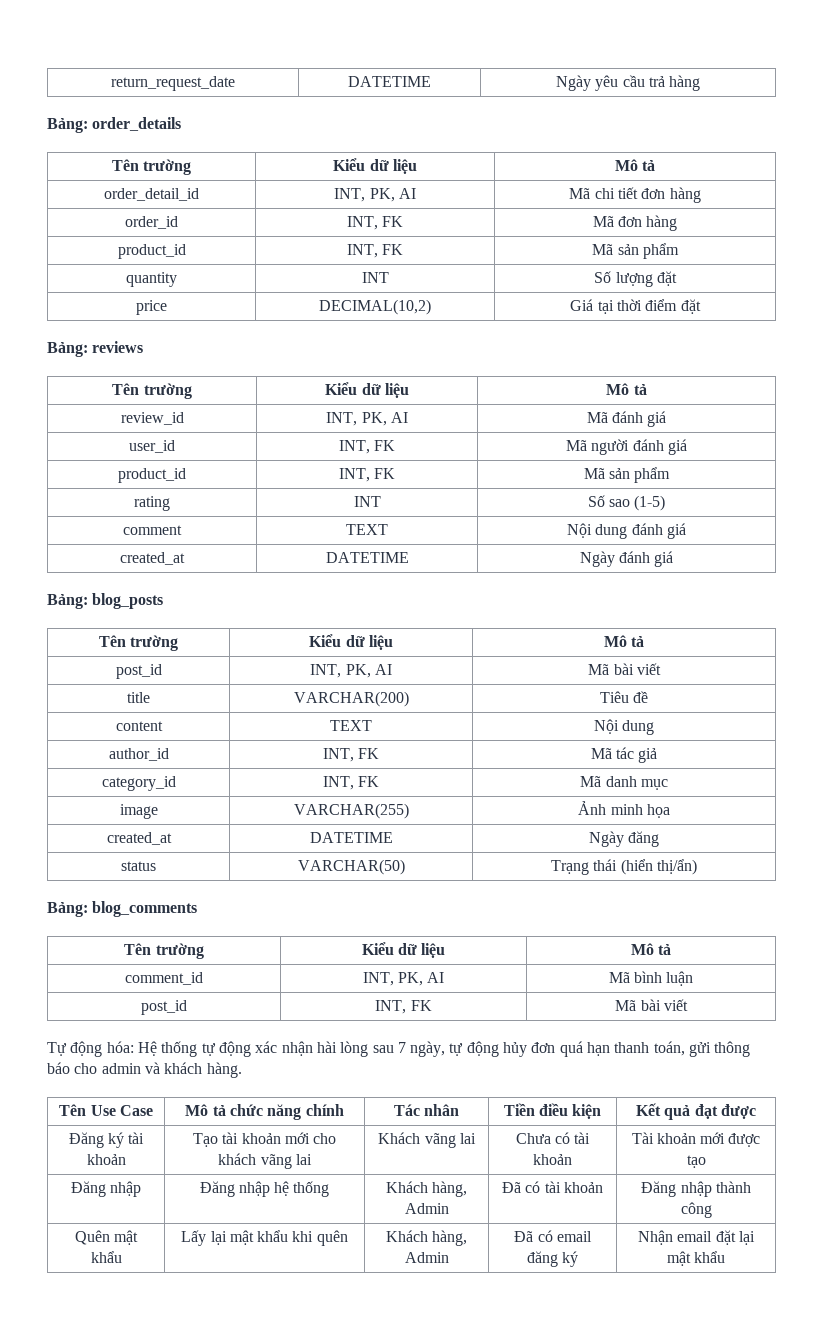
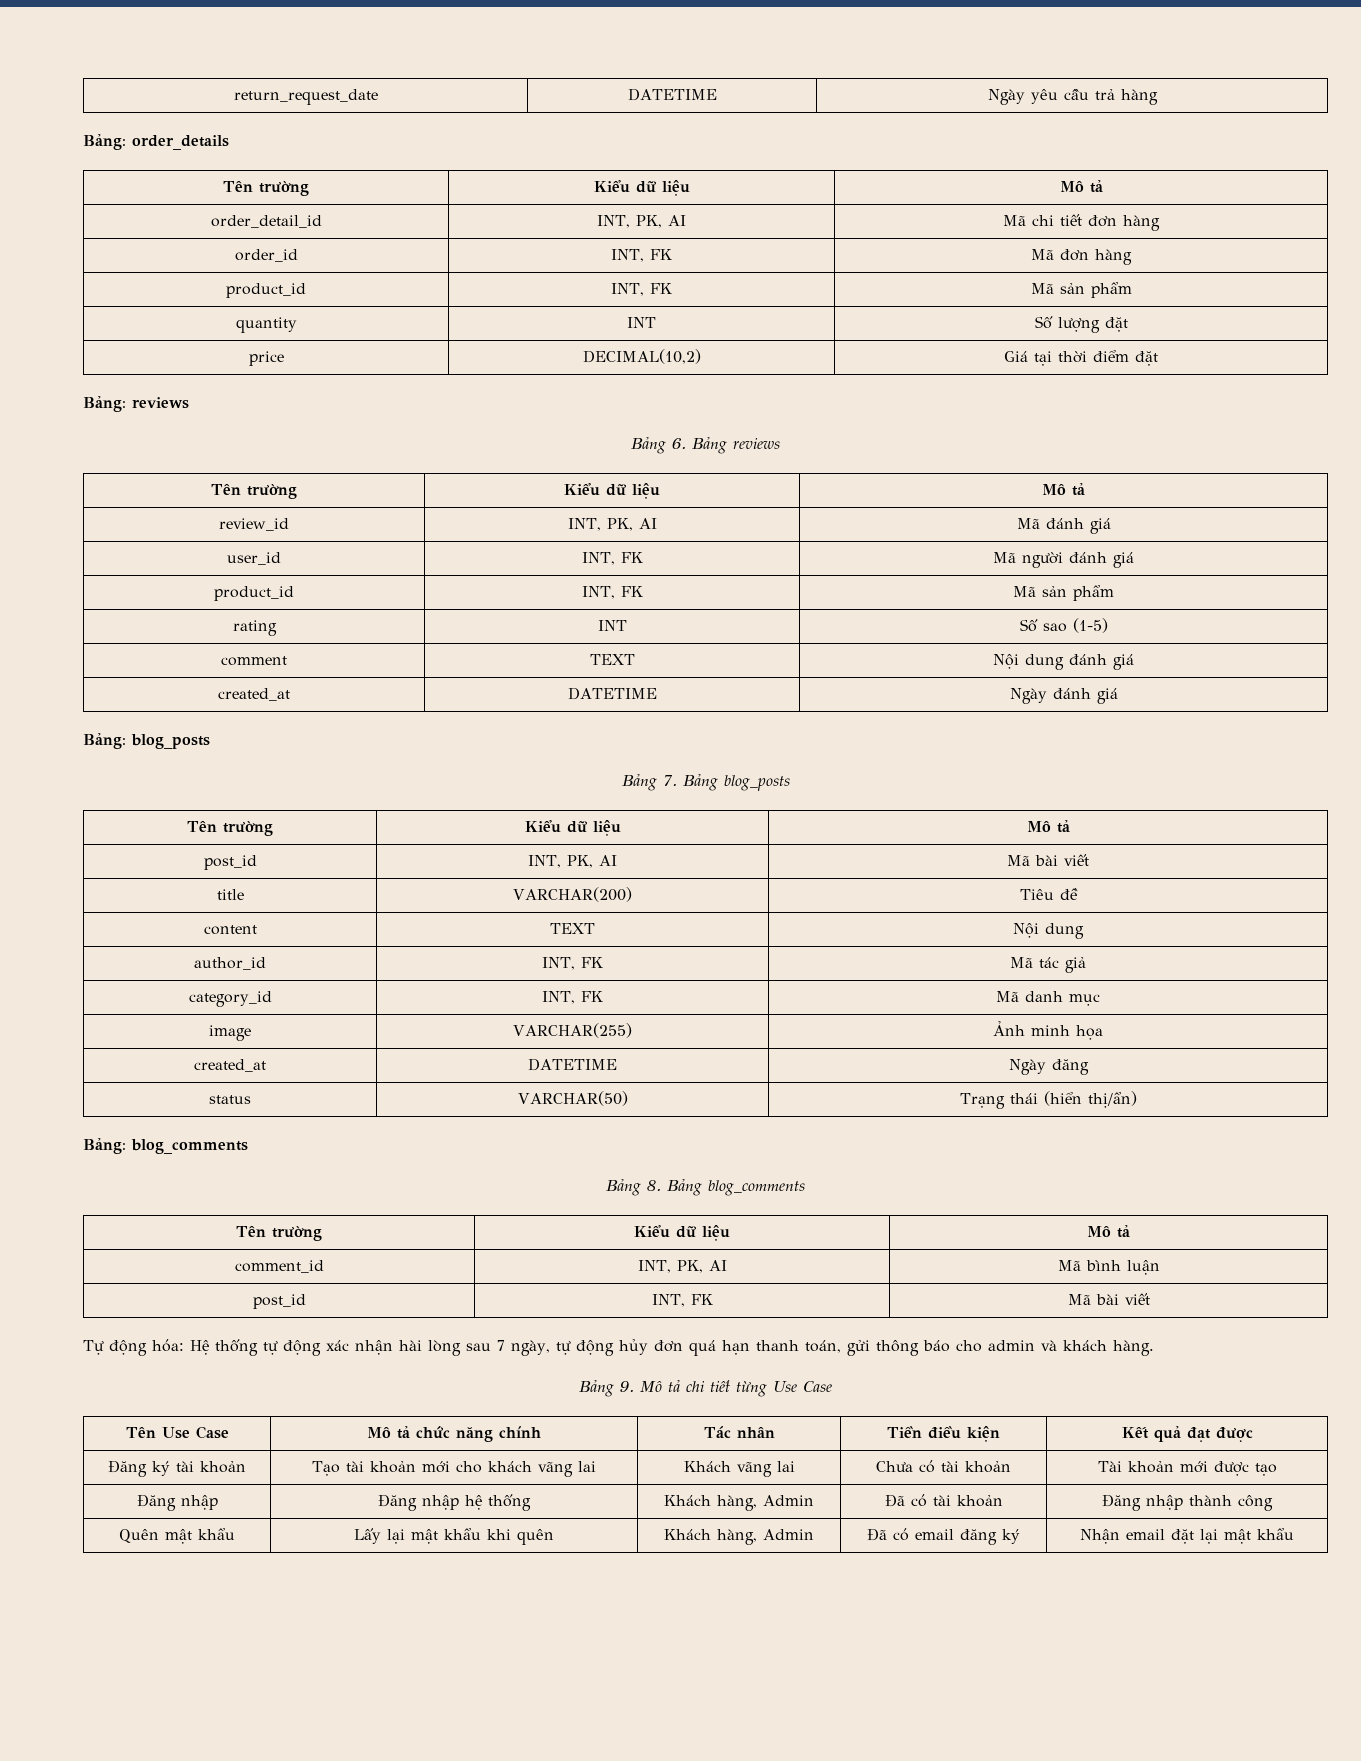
(144, 347) none -> [631,437,780,454] // Bảng 6. Bảng reviews
(164, 601) none -> [621,774,790,791] // Bảng 7. Bảng blog_posts
(198, 909) none -> [606,1179,805,1196] // Bảng 8. Bảng blog_comments
(242, 1070) none -> [579,1380,832,1397] // Bảng 9. Mô tả chi tiết từng Use Case

